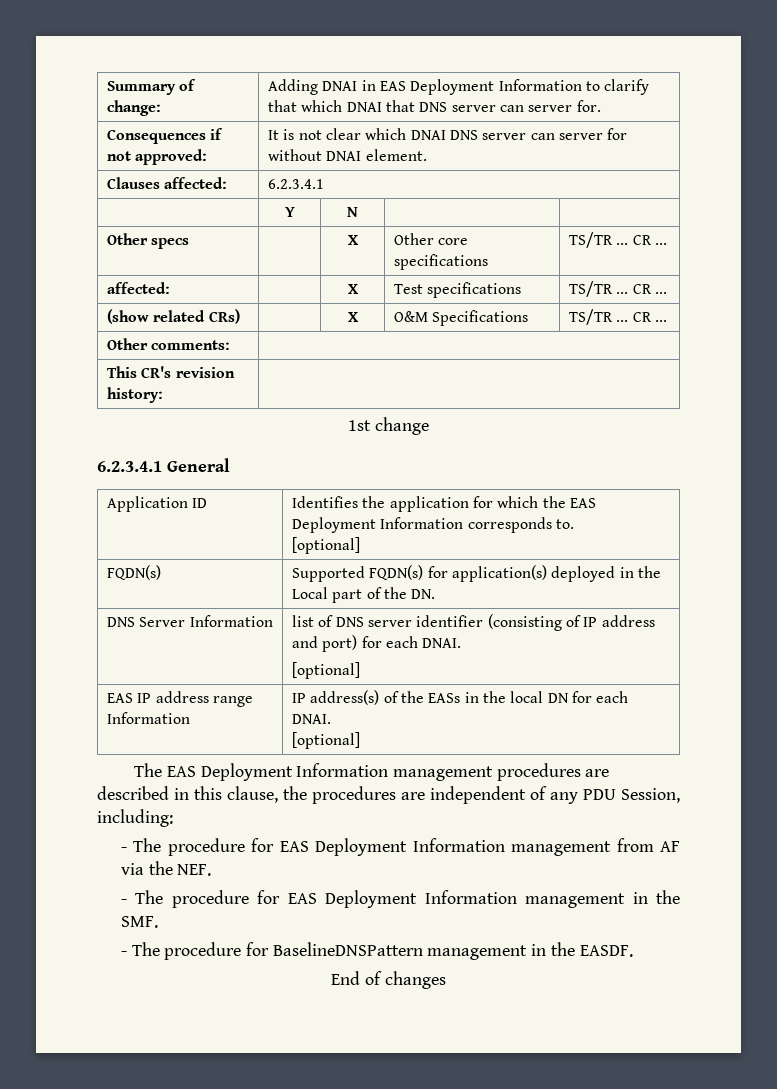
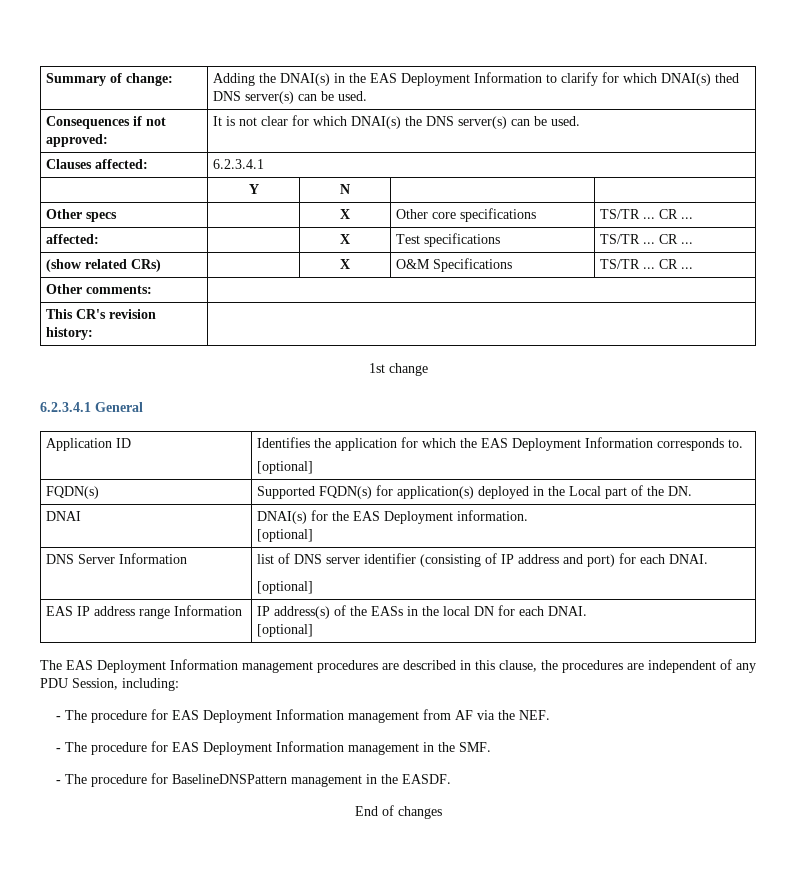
[322,80,376,91] DNAI in -> [259,73,367,86] the DNAI(s) in the
[267,100,601,112] that which DNAI that DNS server can server for. -> [602,72,740,86] [213,91,368,104] for which DNAI(s) thed DNS server(s) can be used.
[365,128,628,140] [267,149,427,161] which DNAI DNS server can server for without DNAI element. -> [292,115,581,129] for which DNAI(s) the DNS server(s) can be used.
(436, 594) none -> [46,511,82,521] [257,510,529,524] [257,529,314,542] // DNAI | DNAI(s) for the EAS Deployment information. // [optional]

